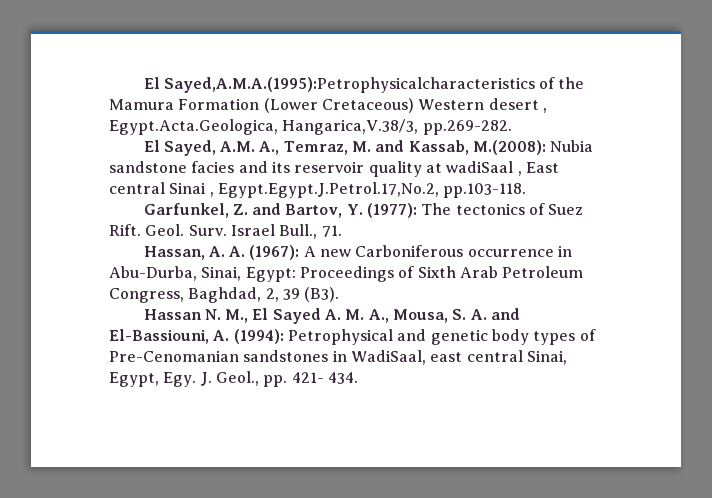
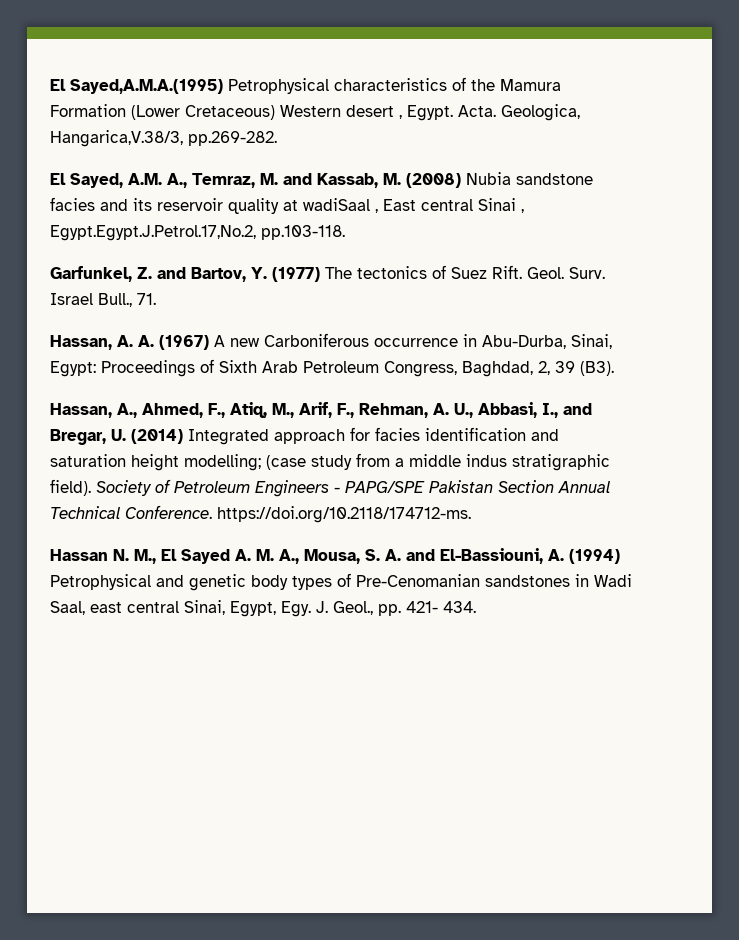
[143,77,535,93] El Sayed,A.M.A.(1995):Petrophysicalcharacteristics -> [50,78,447,94] El Sayed,A.M.A.(1995) Petrophysical characteristics
[109,119,278,135] Egypt.Acta.Geologica, -> [407,104,580,121] Egypt. Acta. Geologica,
[473,140,547,155] M.(2008): -> [383,173,461,188] M. (2008)
[367,203,418,218] (1977): -> [272,267,320,282] (1977)
[249,245,300,260] (1967): -> [159,335,209,350] (1967)
(340, 294) none -> [50,402,592,418] [50,427,559,445] [50,453,610,471] [50,479,610,497] [50,505,471,523] // Hassan, A., Ahmed, F., Atiq, M., Arif, F., Rehman, A. U., Abbasi, I., and Bregar, U. (2014) Integrated approach for facies identification and saturation height modelling; (case study from a middle indus stratigraphic field). Society of Petroleum Engineers - PAPG/SPE Pakistan Section Annual Technical Conference. https://doi.org/10.2118/174712-ms.
[233,329,284,344] (1994): -> [569,549,620,564] (1994)
[350,350,426,365] WadiSaal, -> [594,574,632,587] [50,601,85,615] Wadi Saal,

